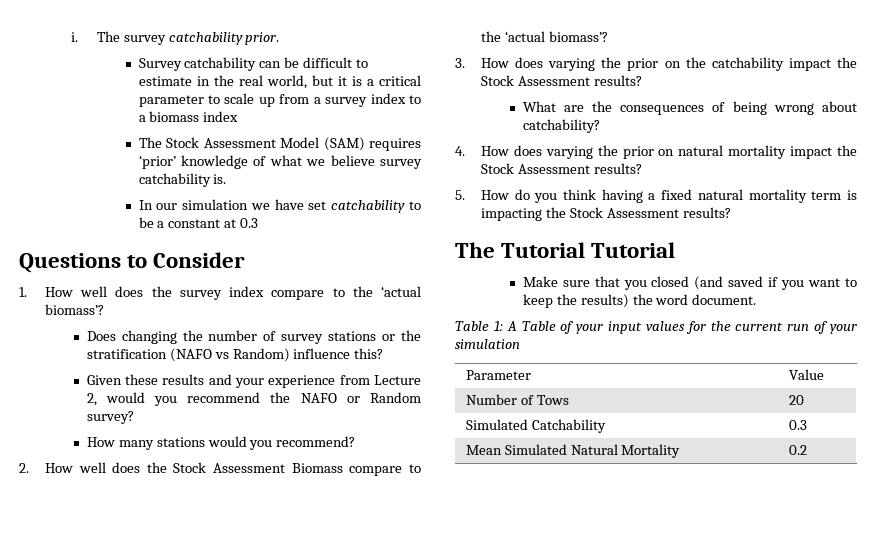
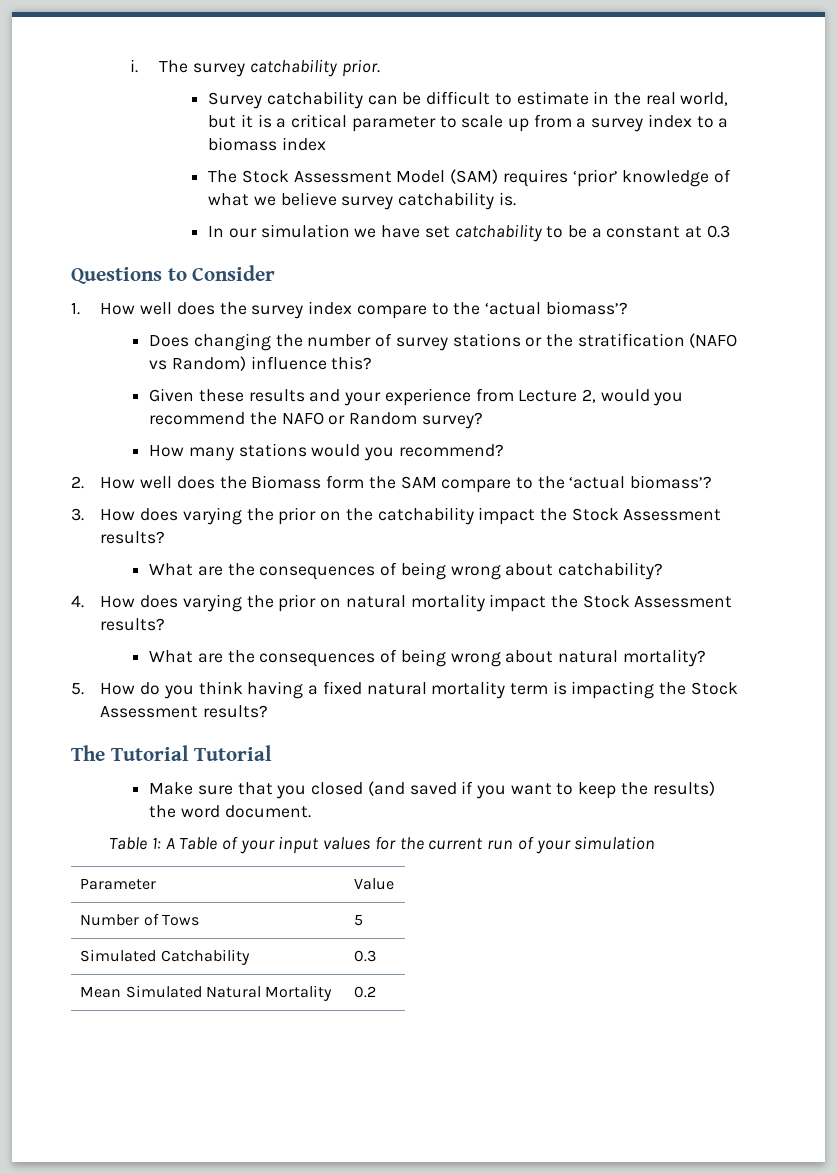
[173,462,343,473] Stock Assessment Biomass -> [251,475,437,489] Biomass form the SAM
(642, 168) none -> [149,649,706,667] // What are the consequences of being wrong about natural mortality?
[788,395,804,405] 20 -> [354,914,364,926] 5

